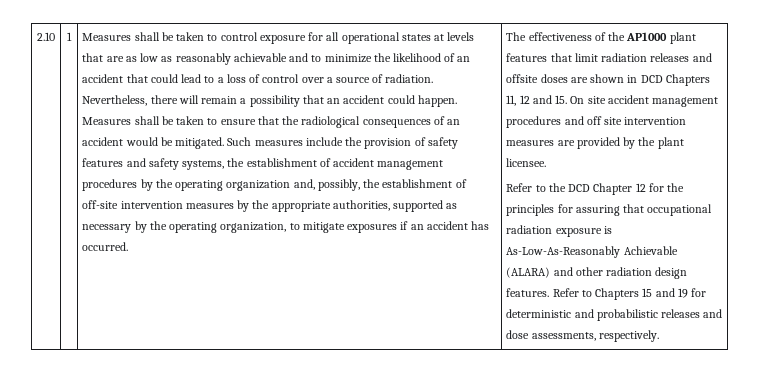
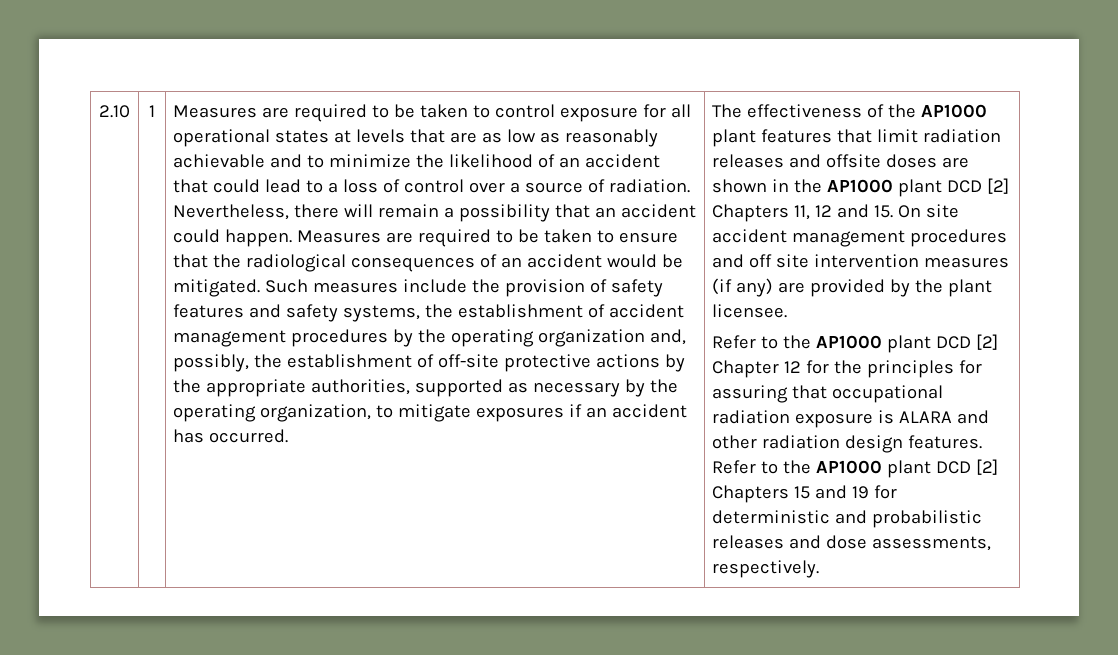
[134,32,160,41] shall -> [262,104,390,122] are required to
[134,116,160,125] shall -> [386,229,514,247] are required to
[120,201,234,209] intervention measures -> [504,354,661,372] protective actions
[640,75,663,83] DCD -> [794,178,1010,197] the AP1000 plant DCD [2]
(555, 143) none -> [712,278,774,297] (if any)
[568,184,591,192] DCD -> [816,334,999,353] AP1000 plant DCD [2]
[506,246,678,258] [506,267,551,278] As-Low-As-Reasonably Achievable (ALARA) -> [899,411,953,423] ALARA
(592, 293) none -> [783,459,999,478] the AP1000 plant DCD [2]

